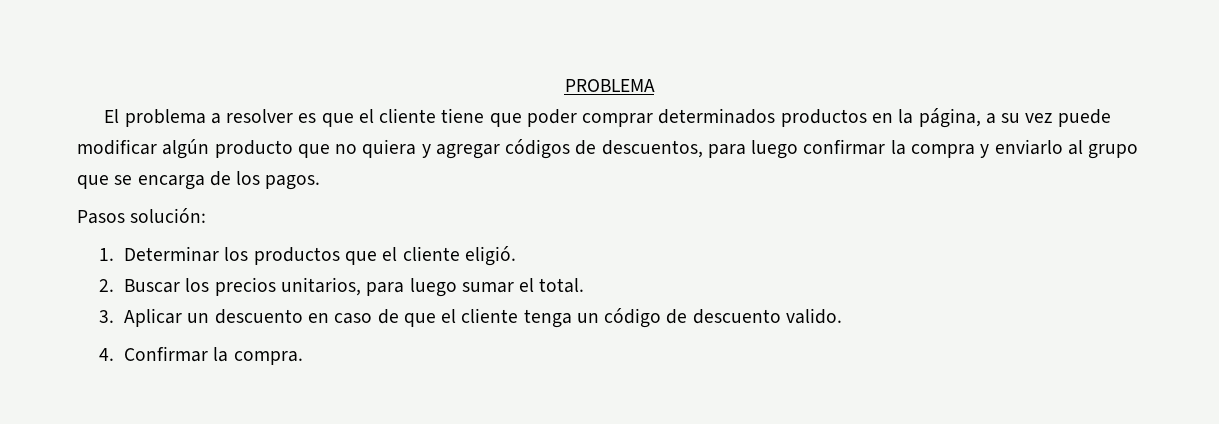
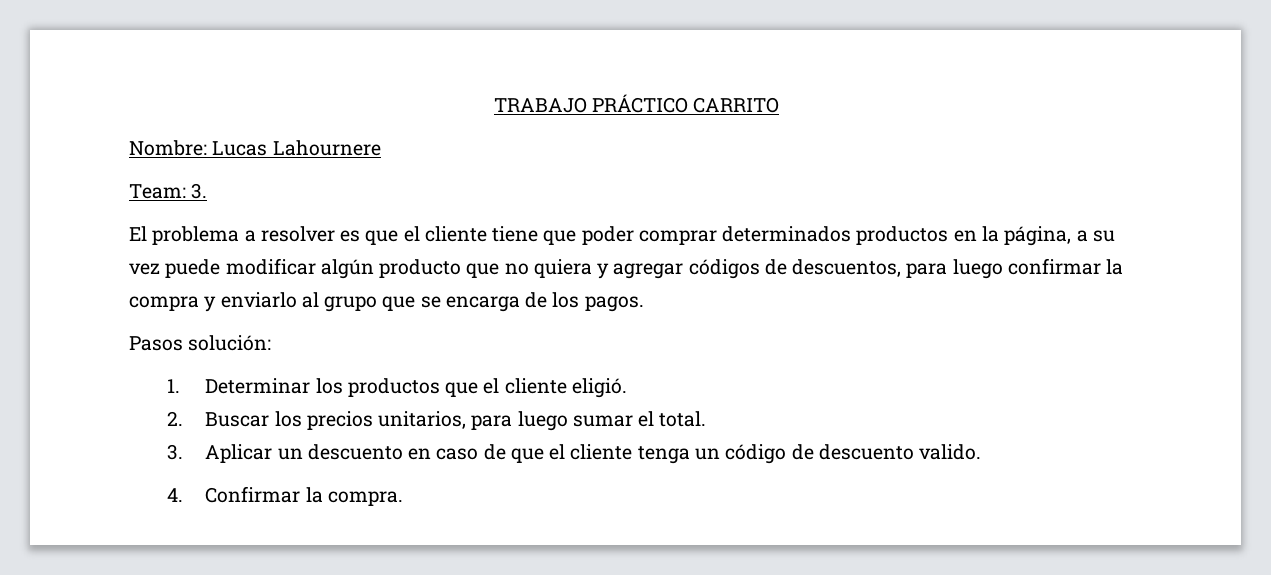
[564,79,655,92] PROBLEMA -> [493,94,780,113] [129,140,381,156] [129,183,208,199] TRABAJO PRÁCTICO CARRITO // Nombre: Lucas Lahournere // Team: 3.

